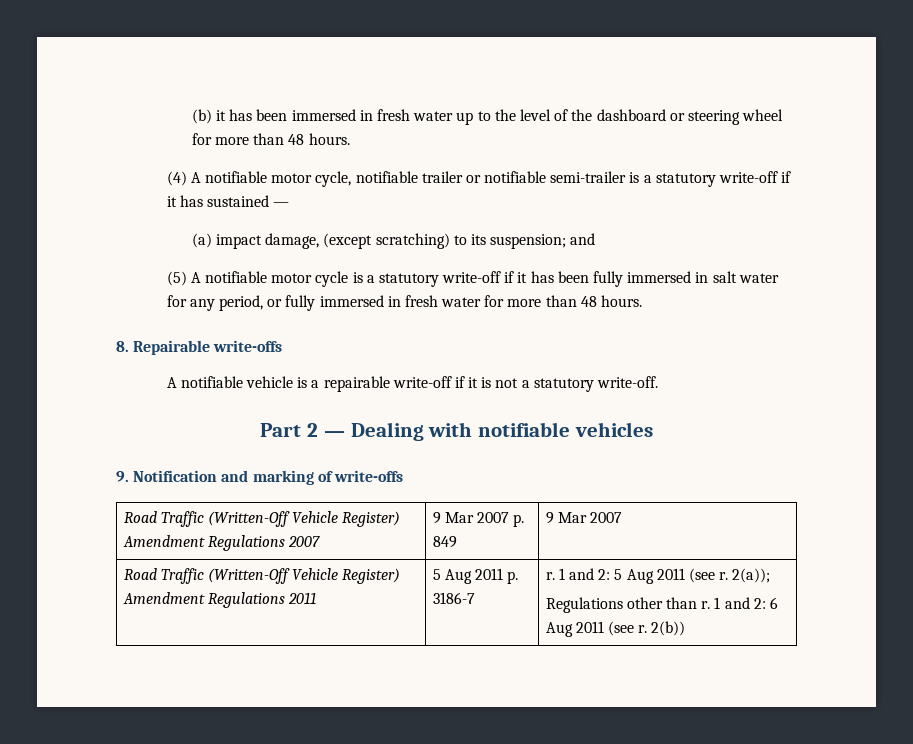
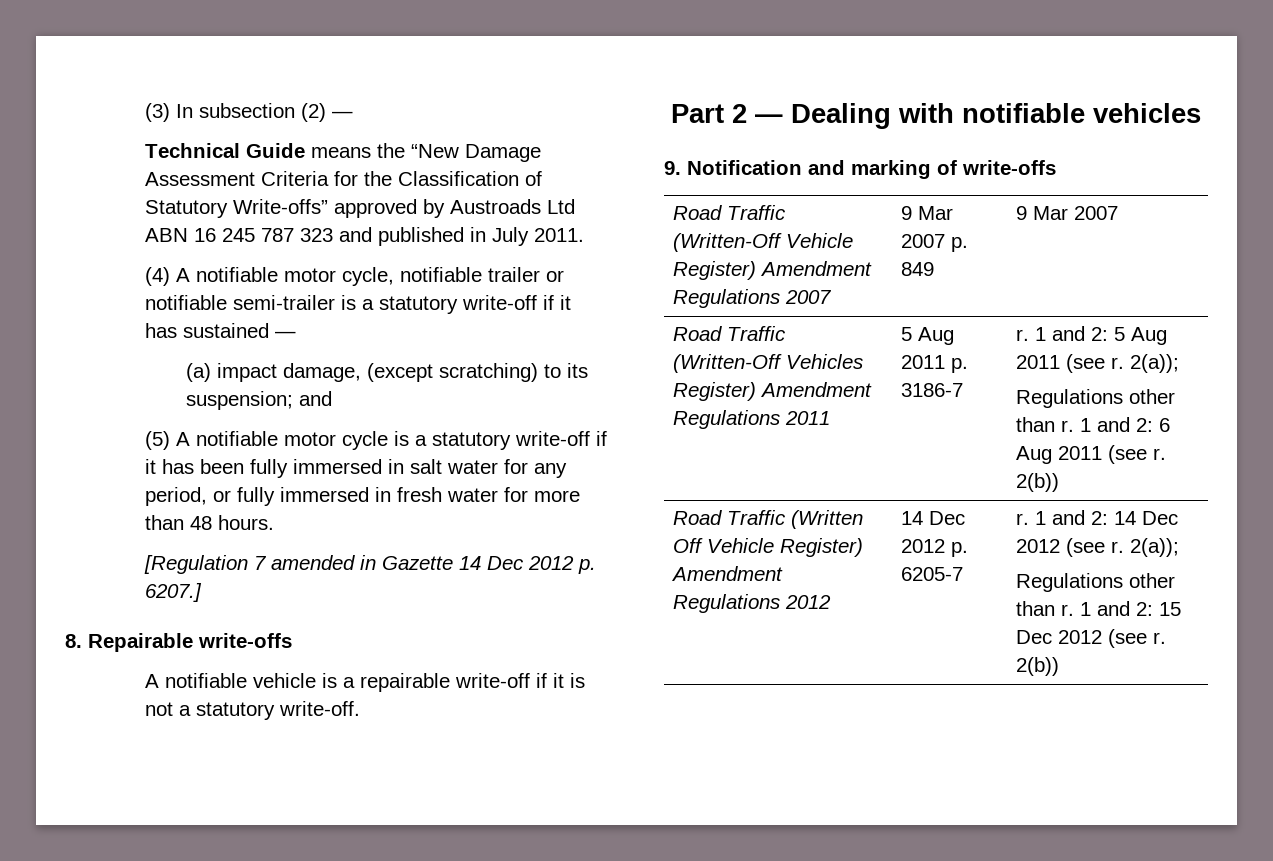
[191,109,784,125] [191,133,350,145] (b) it has been immersed in fresh water up to the level of the dashboard or steering wheel for more than 48 hours. -> [145,103,354,122] [145,143,542,162] [145,171,543,186] [145,199,576,218] [145,227,585,246] (3) In subsection (2) — // Technical Guide means the “New Damage Assessment Criteria for the Classification of Statutory Write-offs” approved by Austroads Ltd ABN 16 245 787 323 and published in July 2011.
(643, 301) none -> [144,555,597,574] [145,583,203,602] // [Regulation 7 amended in Gazette 14 Dec 2012 p. 6207.]
[292,568,339,580] Vehicle -> [785,354,863,369] Vehicles
(686, 628) none -> [672,510,863,529] [672,538,863,557] [670,566,783,581] [672,594,831,613] [900,511,965,525] [900,539,968,557] [900,567,963,581] [1015,510,1178,525] [1015,538,1179,557] [1015,573,1175,592] [1015,601,1181,616] [1015,629,1166,648] [1015,657,1059,676] // Road Traffic (Written Off Vehicle Register) Amendment Regulations 2012 | 14 Dec 2012 p. 6205-7 | r. 1 and 2: 14 Dec 2012 (see r. 2(a)); // Regulations other than r. 1 and 2: 15 Dec 2012 (see r. 2(b))

